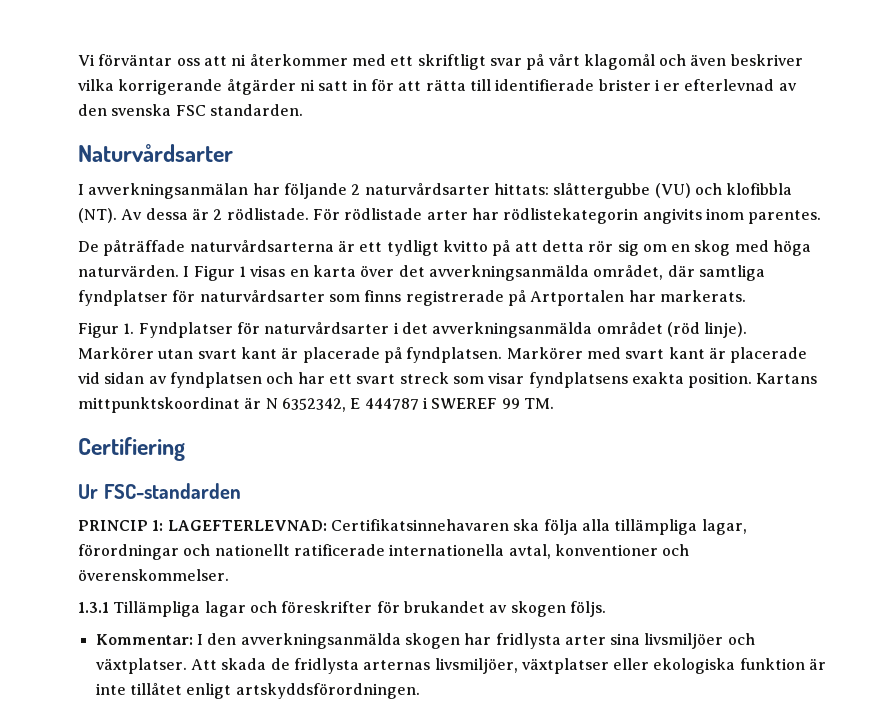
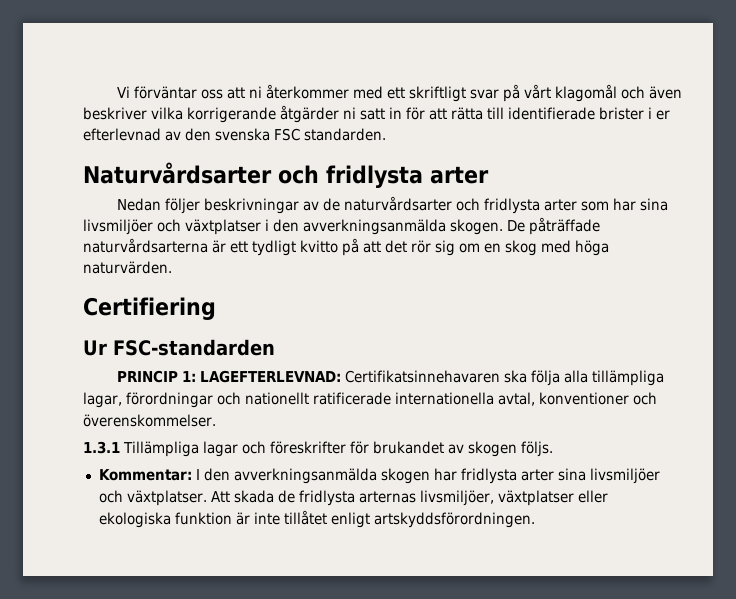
[78,183,793,199] [78,208,822,224] // I avverkningsanmälan har följande 2 naturvårdsarter hittats: slåttergubbe (VU) och klofibbla (NT). Av dessa är 2 rödlistade. För rödlistade arter har rödlistekategorin angivits inom parentes. // -> [278,165,489,188] [117,196,669,214] [83,219,503,235] och fridlysta arter // Nedan följer beskrivningar av de naturvårdsarter och fridlysta arter som har sina livsmiljöer och växtplatser i den avverkningsanmälda skogen.
[541,240,584,252] detta -> [385,240,407,253] det
[183,265,765,281] [78,290,746,306] [78,322,748,338] [78,347,808,363] [78,372,818,388] [78,397,554,413] I Figur 1 visas en karta över det avverkningsanmälda området, där samtliga fyndplatser för naturvårdsarter som finns registrerade på Artportalen har markerats. // Figur 1. Fyndplatser för naturvårdsarter i det avverkningsanmälda området (röd linje). Markörer utan svart kant är placerade på fyndplatsen. Markörer med svart kant är placerade vid sidan av fyndplatsen och har ett svart streck som visar fyndplatsens exakta position. Kartans mittpunktskoordinat är N 6352342, E 444787 i SWEREF 99 TM. -> (172, 267) none

